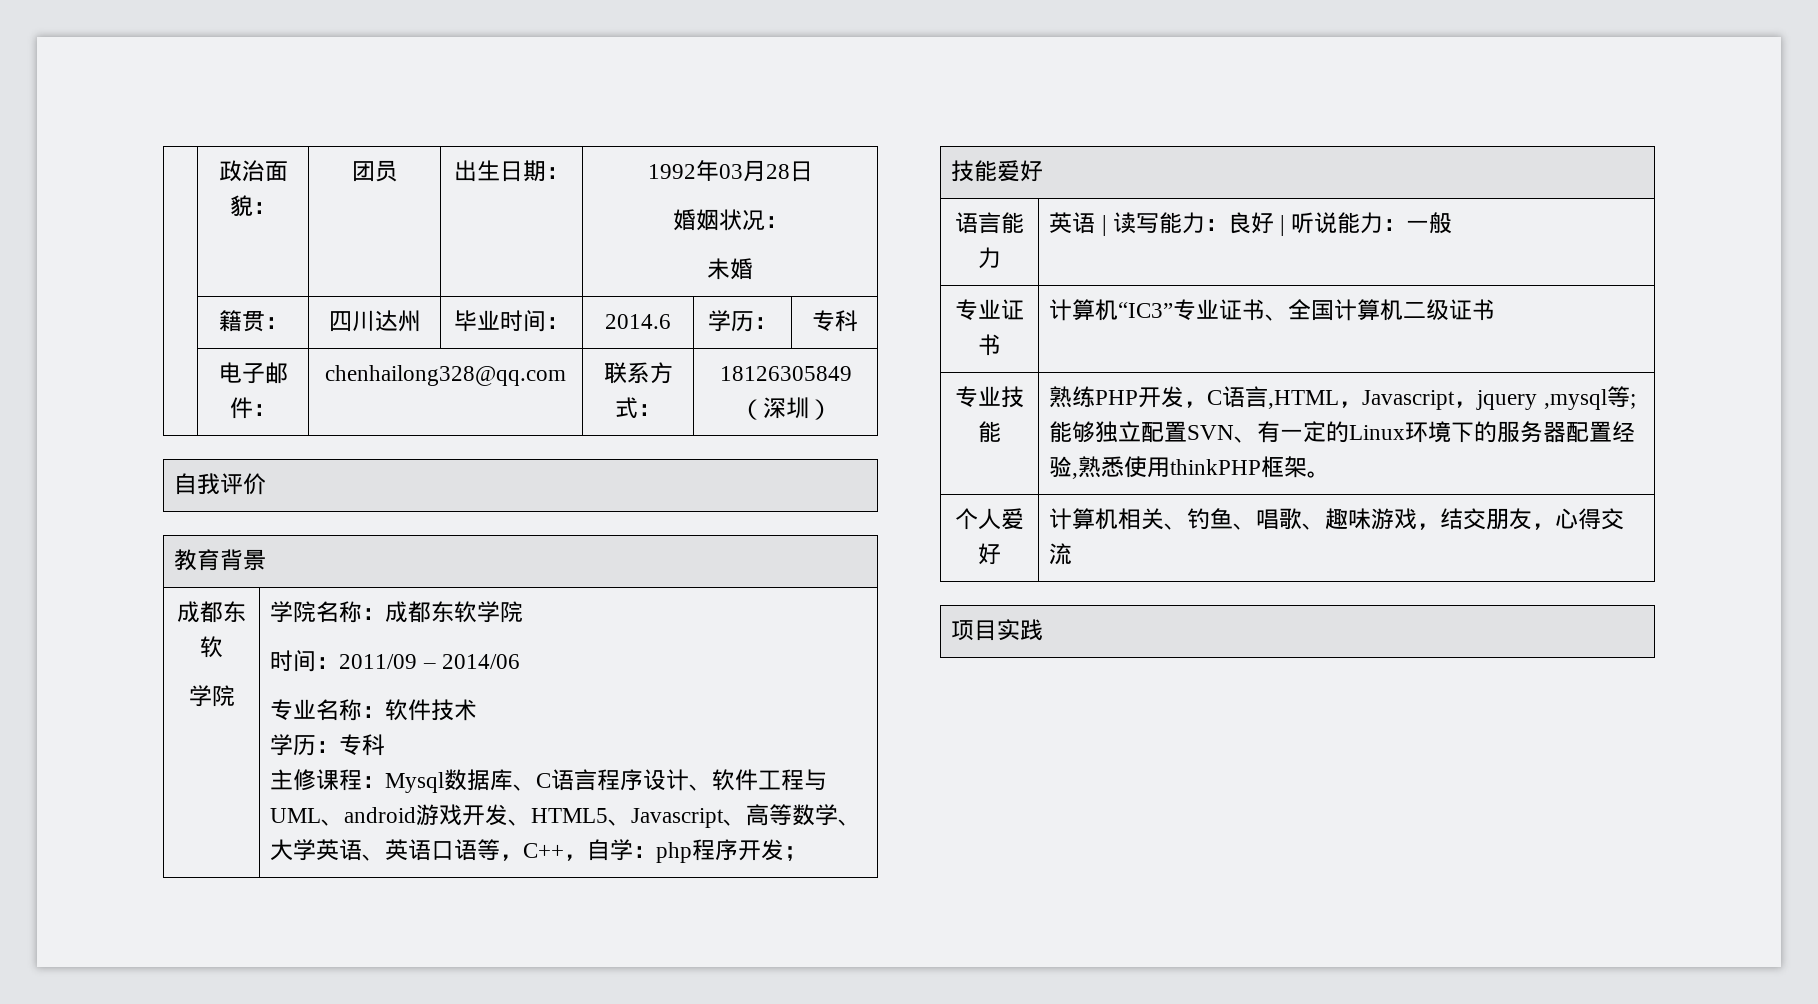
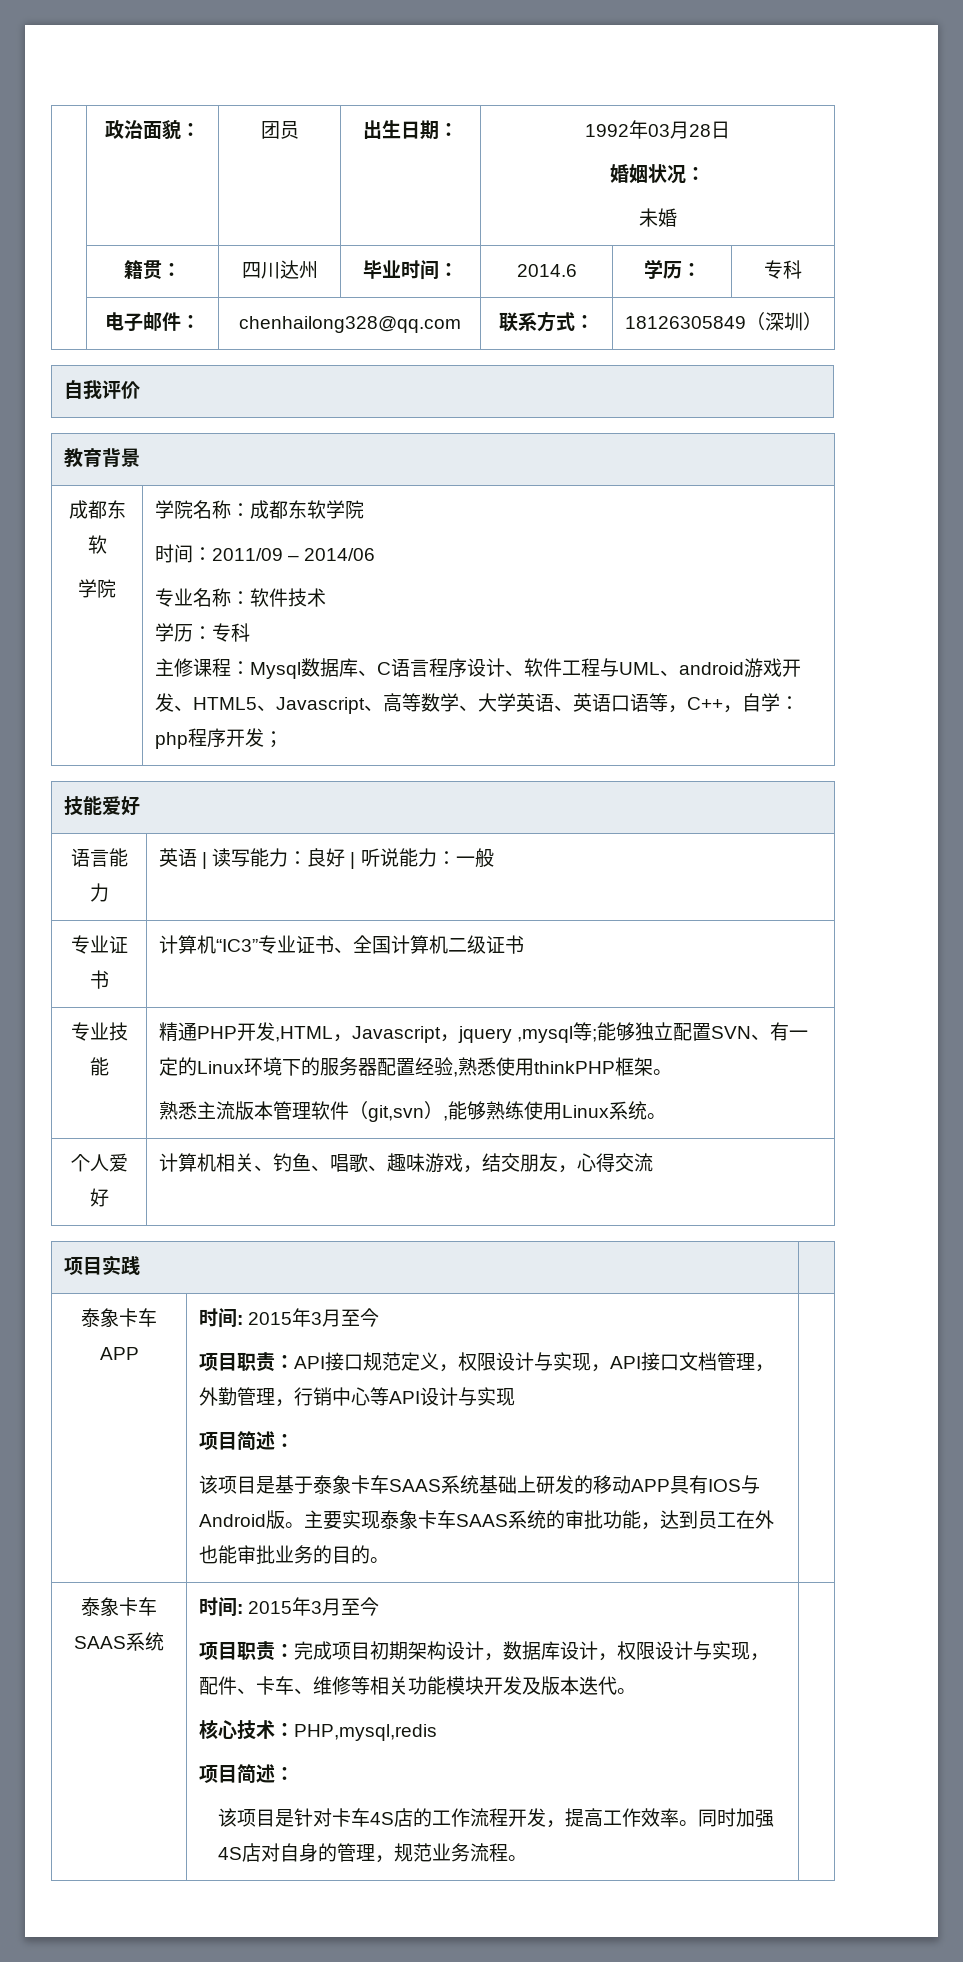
[1049,386,1096,408] 熟练 -> [158,1022,197,1041] 精通
[1184,386,1269,408] ，C语言 -> (275, 1031) none
(1331, 474) none -> [158,1101,666,1122] // 熟悉主流版本管理软件（git,svn）,能够熟练使用Linux系统。
(1044, 630) none -> [81,1308,157,1327] [99,1347,139,1360] [198,1308,380,1328] [198,1352,774,1372] [198,1387,515,1407] [198,1431,294,1450] [198,1475,760,1494] [198,1510,774,1530] [198,1545,389,1565] [81,1597,157,1616] [74,1632,164,1651] [198,1597,380,1617] [198,1641,769,1661] [198,1676,636,1695] [198,1720,437,1741] [198,1764,294,1783] [217,1808,774,1828] [217,1843,527,1863] | // 泰象卡车APP | 时间: 2015年3月至今 // 项目职责：API接口规范定义，权限设计与实现，API接口文档管理，外勤管理，行销中心等API设计与实现 // 项目简述： // 该项目是基于泰象卡车SAAS系统基础上研发的移动APP具有IOS与Android版。主要实现泰象卡车SAAS系统的审批功能，达到员工在外也能审批业务的目的。 | // 泰象卡车SAAS系统 | 时间: 2015年3月至今 // 项目职责：完成项目初期架构设计，数据库设计，权限设计与实现，配件、卡车、维修等相关功能模块开发及版本迭代。 // 核心技术：PHP,mysql,redis // 项目简述： // 该项目是针对卡车4S店的工作流程开发，提高工作效率。同时加强4S店对自身的管理，规范业务流程。 |

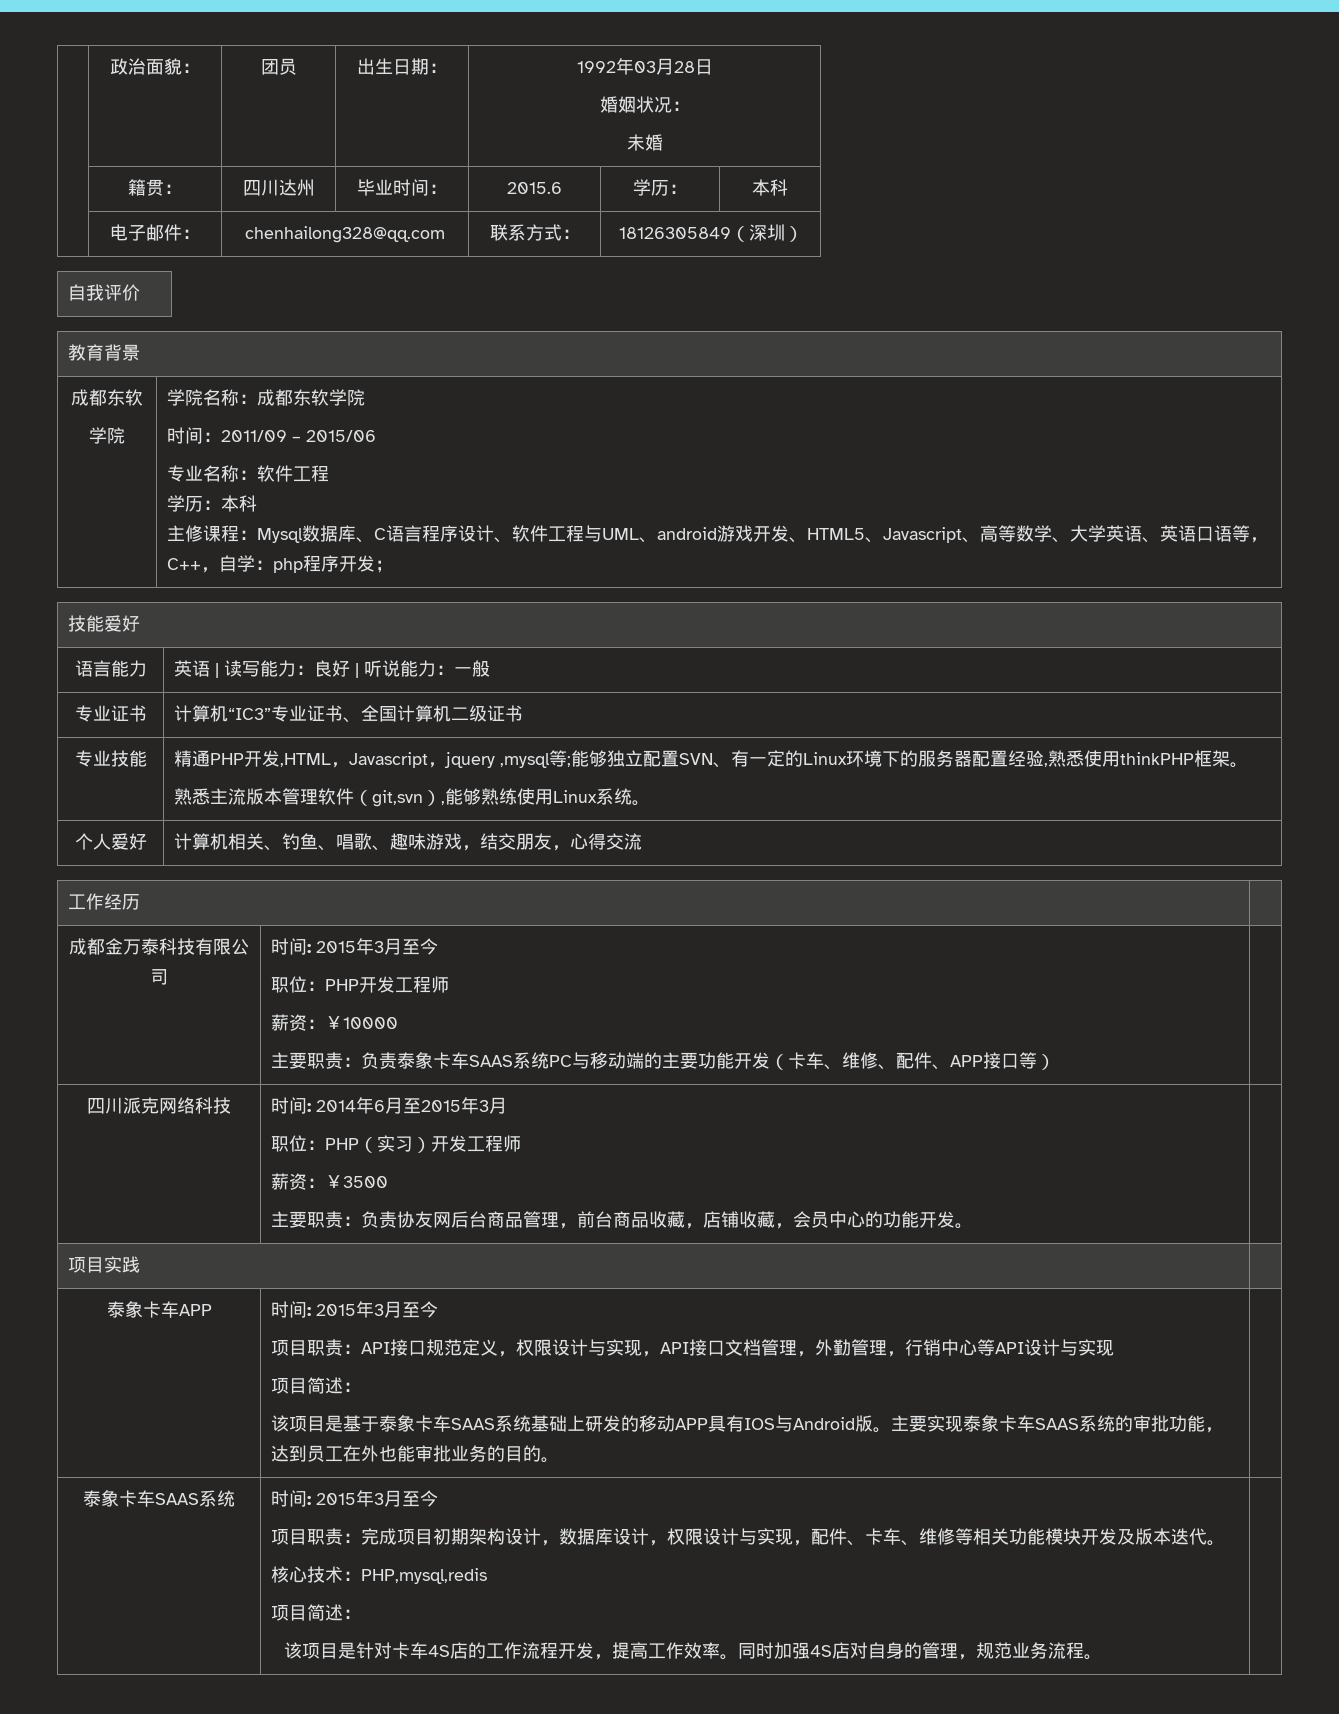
[516,264,577,277] 2014.6 -> [507,182,562,194] 2015.6
[764,260,783,279] 专 -> [752,179,770,196] 本
[304,548,376,561] 2014/06 -> [306,430,377,442] 2015/06
[287,588,326,607] [154,623,231,642] 技术 // 学历：专 -> [293,465,330,482] [167,495,240,512] 工程 // 学历：本
(653, 1162) none -> [68,893,141,910] [69,938,249,955] [150,969,168,985] [271,938,439,955] [271,976,450,993] [271,1014,399,1031] [271,1052,1056,1070] [87,1097,231,1114] [271,1097,508,1114] [271,1135,522,1153] [271,1173,389,1190] [271,1211,974,1229] // 工作经历 | // 成都金万泰科技有限公司 | 时间: 2015年3月至今 // 职位：PHP开发工程师 // 薪资：￥10000 // 主要职责：负责泰象卡车SAAS系统PC与移动端的主要功能开发（卡车、维修、配件、APP接口等） | // 四川派克网络科技 | 时间: 2014年6月至2015年3月 // 职位：PHP（实习）开发工程师 // 薪资：￥3500 // 主要职责：负责协友网后台商品管理，前台商品收藏，店铺收藏，会员中心的功能开发。 |

